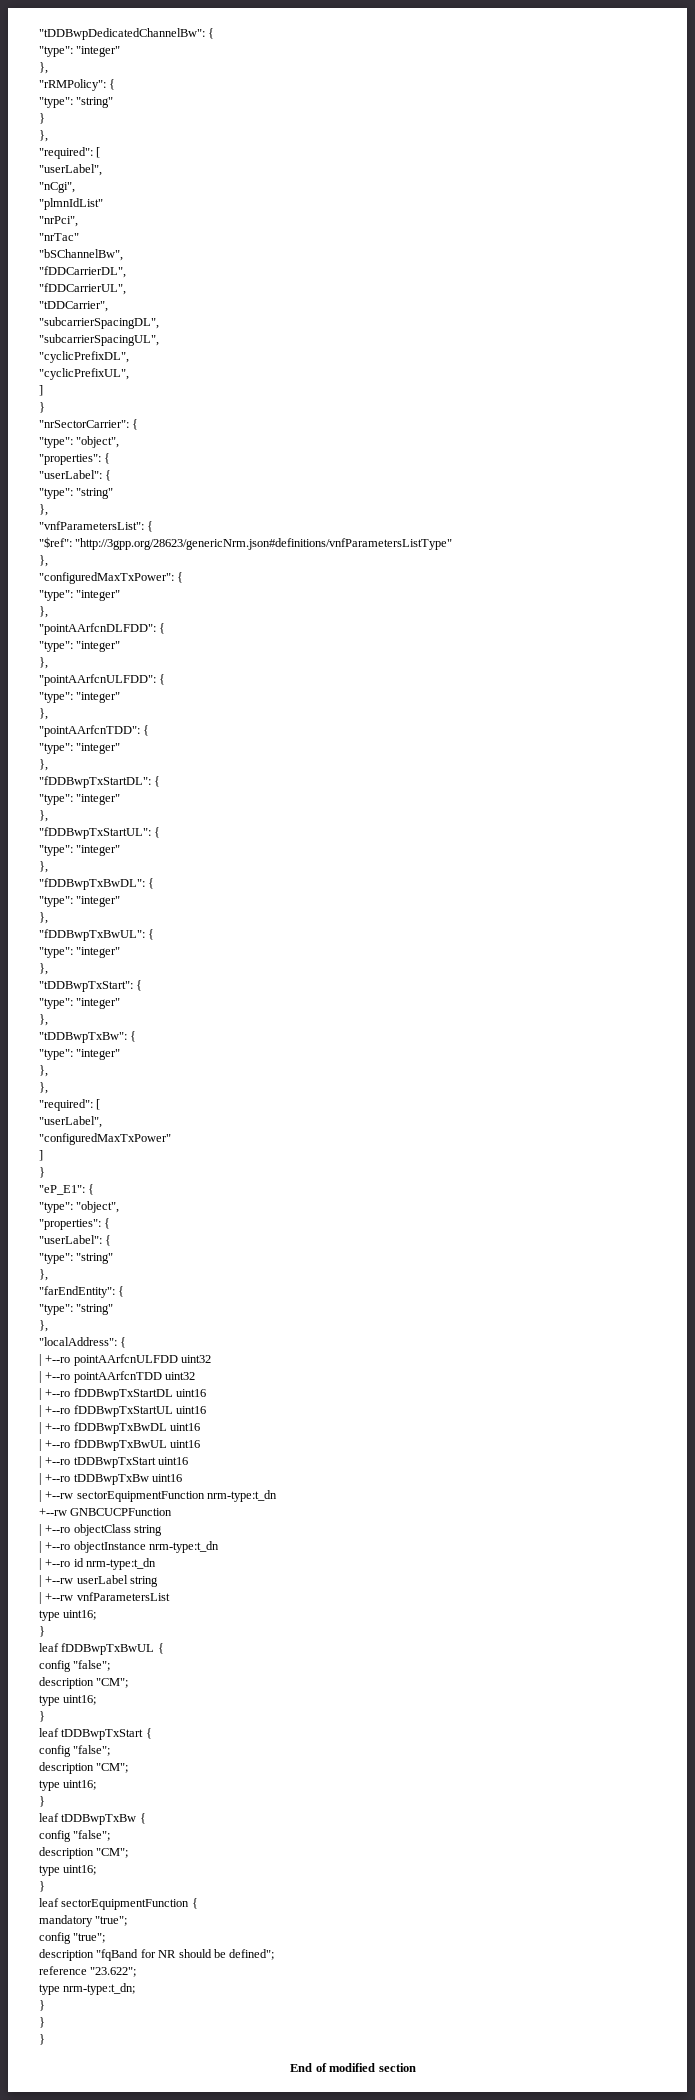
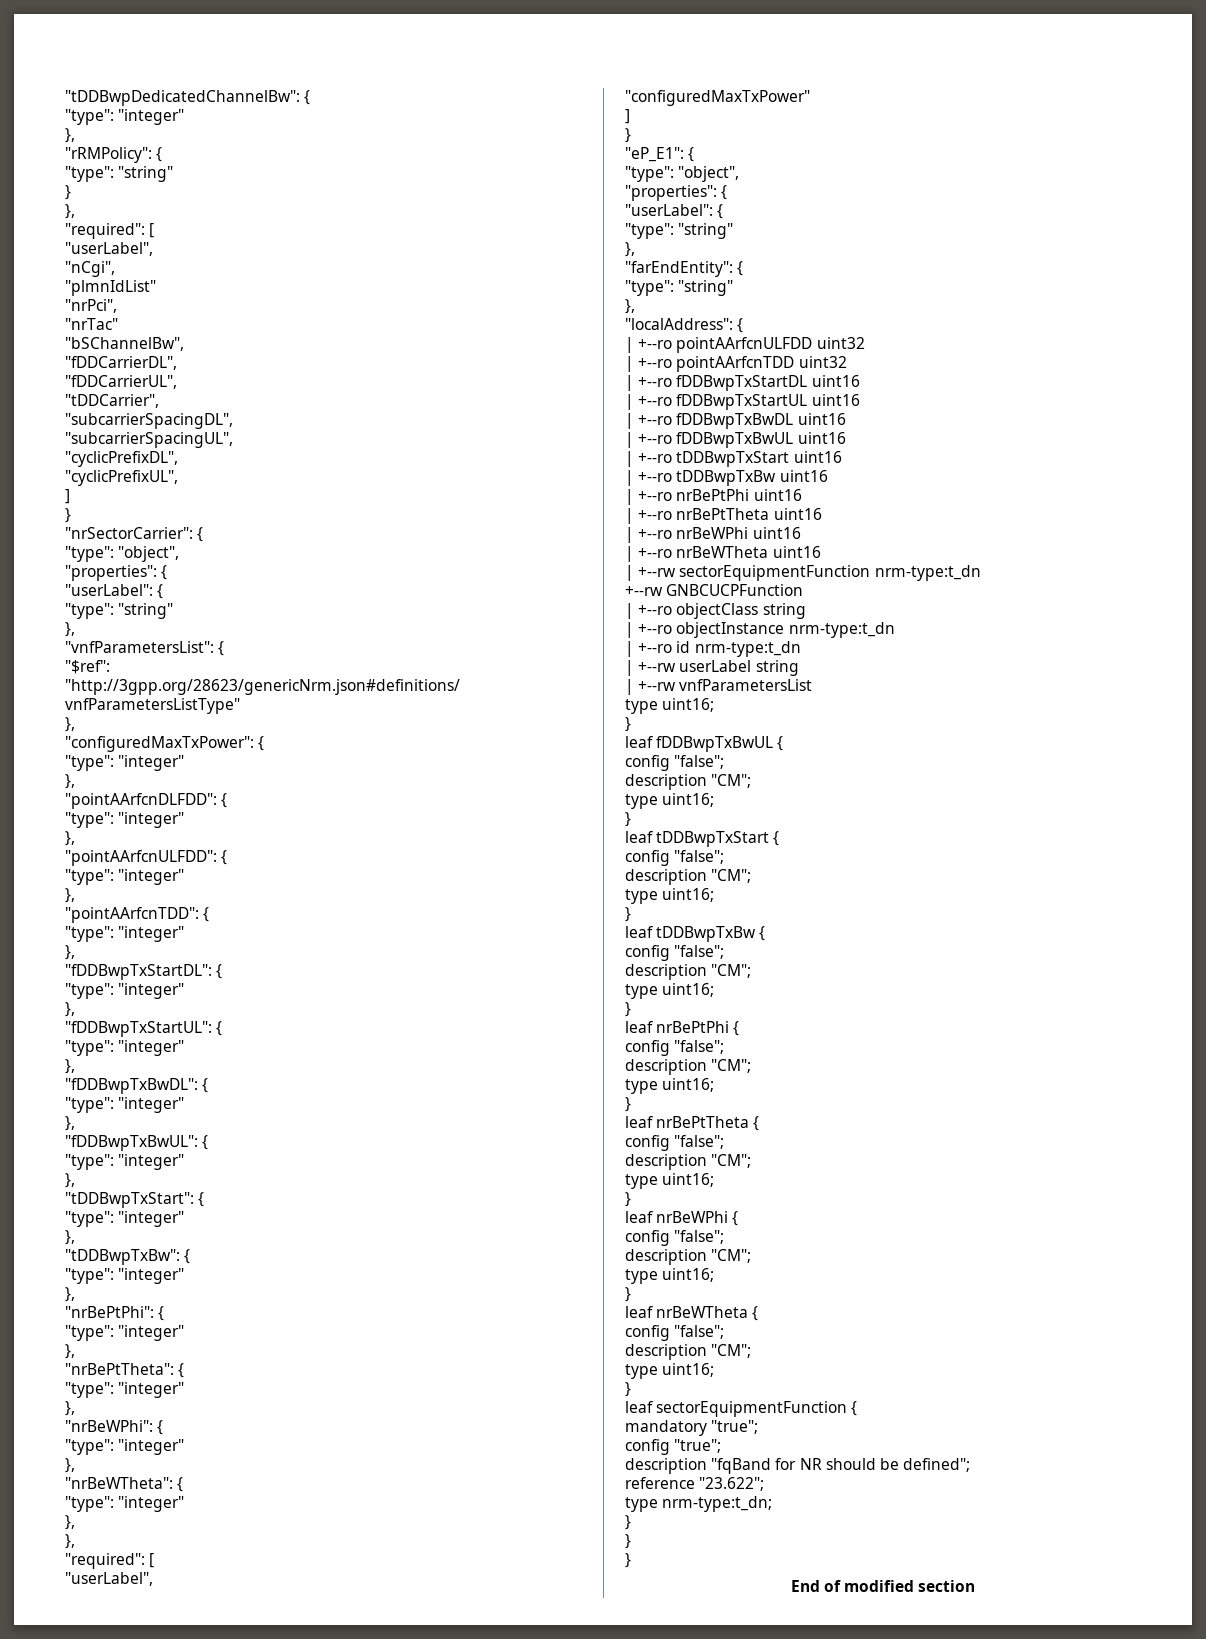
(48, 1071) none -> [65,1306,165,1321] [65,1325,185,1341] [65,1344,75,1359] [65,1363,185,1378] [65,1382,185,1398] [65,1401,75,1416] [65,1420,164,1435] [65,1439,185,1455] [65,1458,75,1473] [65,1477,184,1492] [65,1496,185,1512] [65,1515,75,1530] // "nrBePtPhi": { // "type": "integer" // }, // "nrBePtTheta": { // "type": "integer" // }, // "nrBeWPhi": { // "type": "integer" // }, // "nrBeWTheta": { // "type": "integer" // },
(183, 1478) none -> [625,489,802,505] [625,508,822,524] [625,527,801,543] [625,546,821,562] // | +--ro nrBePtPhi uint16 // | +--ro nrBePtTheta uint16 // | +--ro nrBeWPhi uint16 // | +--ro nrBeWTheta uint16
(45, 1886) none -> [625,1021,740,1036] [625,1040,725,1056] [625,1059,752,1075] [625,1078,715,1094] [625,1097,631,1112] [625,1116,760,1131] [625,1135,725,1151] [625,1154,752,1170] [625,1173,715,1189] [625,1192,631,1207] [625,1211,739,1226] [625,1230,725,1246] [625,1249,752,1265] [625,1268,715,1284] [625,1287,631,1302] [625,1306,759,1321] [625,1325,725,1341] [625,1344,752,1360] [625,1363,715,1379] [625,1382,631,1397] // leaf nrBePtPhi { // config "false"; // description "CM"; // type uint16; // } // leaf nrBePtTheta { // config "false"; // description "CM"; // type uint16; // } // leaf nrBeWPhi { // config "false"; // description "CM"; // type uint16; // } // leaf nrBeWTheta { // config "false"; // description "CM"; // type uint16; // }

